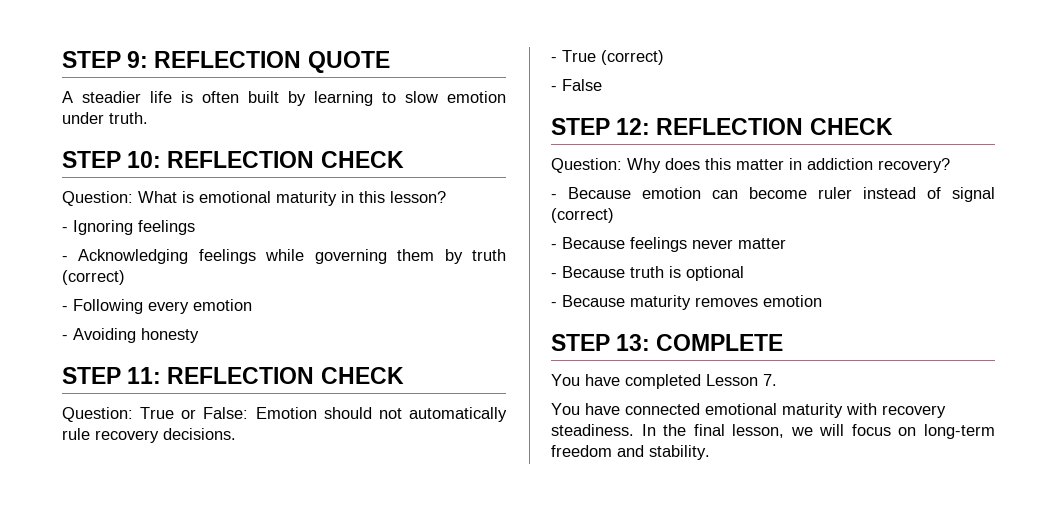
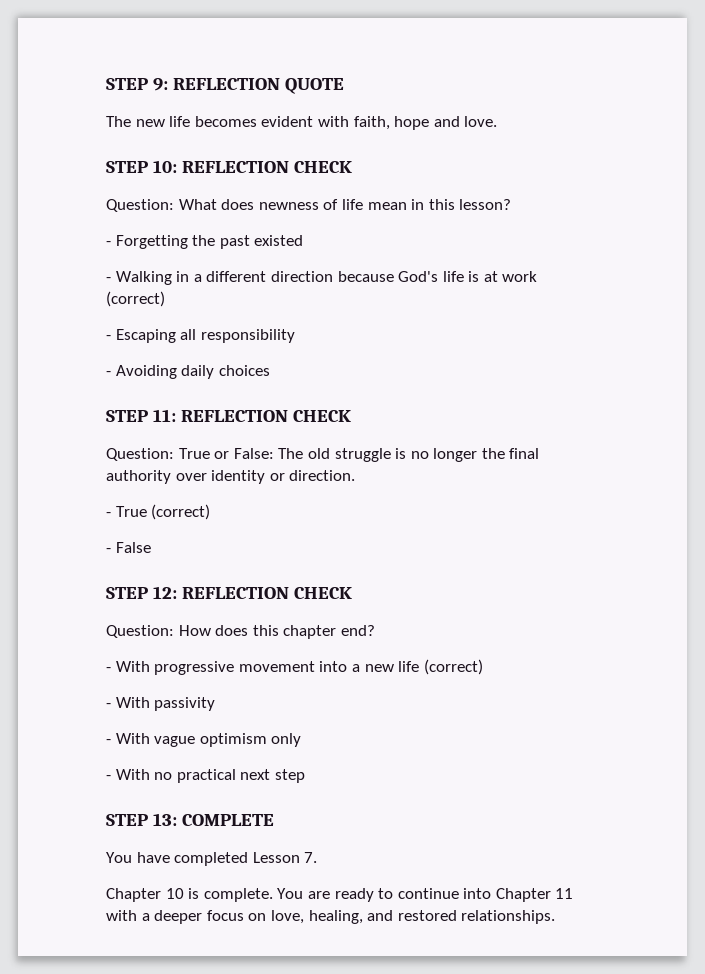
[62,91,506,106] [62,112,148,124] A steadier life is often built by learning to slow emotion under truth. -> [106,116,498,130] The new life becomes evident with faith, hope and love.
[182,191,337,206] is emotional maturity -> [221,199,407,210] does newness of life mean
[73,220,195,235] [62,249,506,264] [62,270,125,285] [62,299,252,314] Ignoring feelings // - Acknowledging feelings while governing them by truth (correct) // - Following every emotion -> [115,235,304,249] [106,271,538,285] [106,291,165,307] [106,329,295,343] Forgetting the past existed // - Walking in a different direction because God's life is at work (correct) // - Escaping all responsibility
[141,328,199,343] honesty -> [181,365,270,379] daily choices
[255,407,508,422] [62,428,236,443] Emotion should not automatically rule recovery decisions. -> [278,448,540,462] [106,470,356,484] The old struggle is no longer the final authority over identity or direction.
[627,158,661,173] Why -> [178,625,211,636] How
[736,158,950,173] [551,187,995,202] [551,208,614,223] [551,237,786,252] [551,266,744,281] [551,295,822,310] matter in addiction recovery? // - Because emotion can become ruler instead of signal (correct) // - Because feelings never matter // - Because truth is optional // - Because maturity removes emotion -> [283,625,375,639] [106,659,483,675] [106,697,216,711] [106,733,302,747] [106,769,305,783] chapter end? // - With progressive movement into a new life (correct) // - With passivity // - With vague optimism only // - With no practical next step
[551,403,946,418] [551,424,995,439] [551,445,710,460] You have connected emotional maturity with recovery steadiness. In the final lesson, we will focus on long-term freedom and stability. -> [106,888,574,902] [106,910,556,924] Chapter 10 is complete. You are ready to continue into Chapter 11 with a deeper focus on love, healing, and restored relationships.

